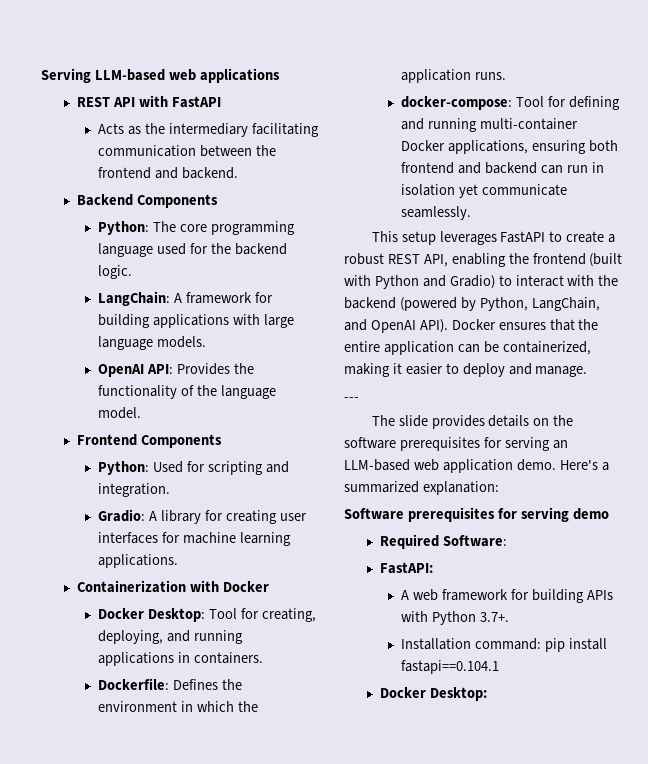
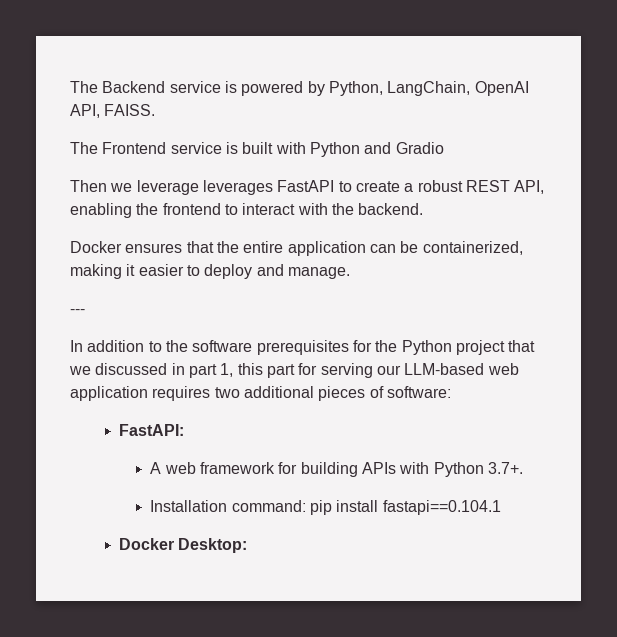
[41,68,280,83] [77,95,222,108] [97,123,319,137] [97,145,276,157] [97,167,238,179] [77,194,219,208] [97,221,295,235] [97,243,287,257] [97,265,132,279] [97,291,273,306] [97,314,294,328] [97,336,206,350] [97,363,254,377] [97,385,276,399] [97,407,141,419] [77,434,223,448] [97,461,289,475] [97,483,170,497] [97,509,307,524] [97,532,291,546] [97,554,178,568] [77,580,270,593] [97,608,316,622] [97,630,243,644] [97,652,263,666] [97,678,242,690] [97,701,258,712] [400,69,506,83] [400,96,620,110] [400,118,578,132] [400,140,618,154] [400,162,604,174] [400,184,567,198] [400,206,471,220] [371,231,436,245] Serving LLM-based web applications // REST API with FastAPI // Acts as the intermediary facilitating communication between the frontend and backend. // Backend Components // Python: The core programming language used for the backend logic. // LangChain: A framework for building applications with large language models. // OpenAI API: Provides the functionality of the language model. // Frontend Components // Python: Used for scripting and integration. // Gradio: A library for creating user interfaces for machine learning applications. // Containerization with Docker // Docker Desktop: Tool for creating, deploying, and running applications in containers. // Dockerfile: Defines the environment in which the application runs. // docker-compose: Tool for defining and running multi-container Docker applications, ensuring both frontend and backend can run in isolation yet communicate seamlessly. // This setup -> [70,81,529,96] [70,104,156,118] [70,142,444,157] [70,180,199,195] The Backend service is powered by Python, LangChain, OpenAI API, FAISS. // The Frontend service is built with Python and Gradio // Then we leverage
[589,253,623,267] [344,275,619,289] [344,297,600,311] [344,319,448,333] (built with Python and Gradio) to interact with the backend (powered by Python, LangChain, and OpenAI API). -> [224,203,424,215] to interact with the backend. //
[371,415,574,429] [344,437,568,451] [344,459,609,473] [344,481,499,495] [344,507,609,522] [380,534,508,549] The slide provides details on the software prerequisites for serving an LLM-based web application demo. Here's a summarized explanation: // Software prerequisites for serving demo // Required Software: -> [70,340,536,355] [69,363,519,378] [70,386,451,401] In addition to the software prerequisites for the Python project that we discussed in part 1, this part for serving our LLM-based web application requires two additional pieces of software:

